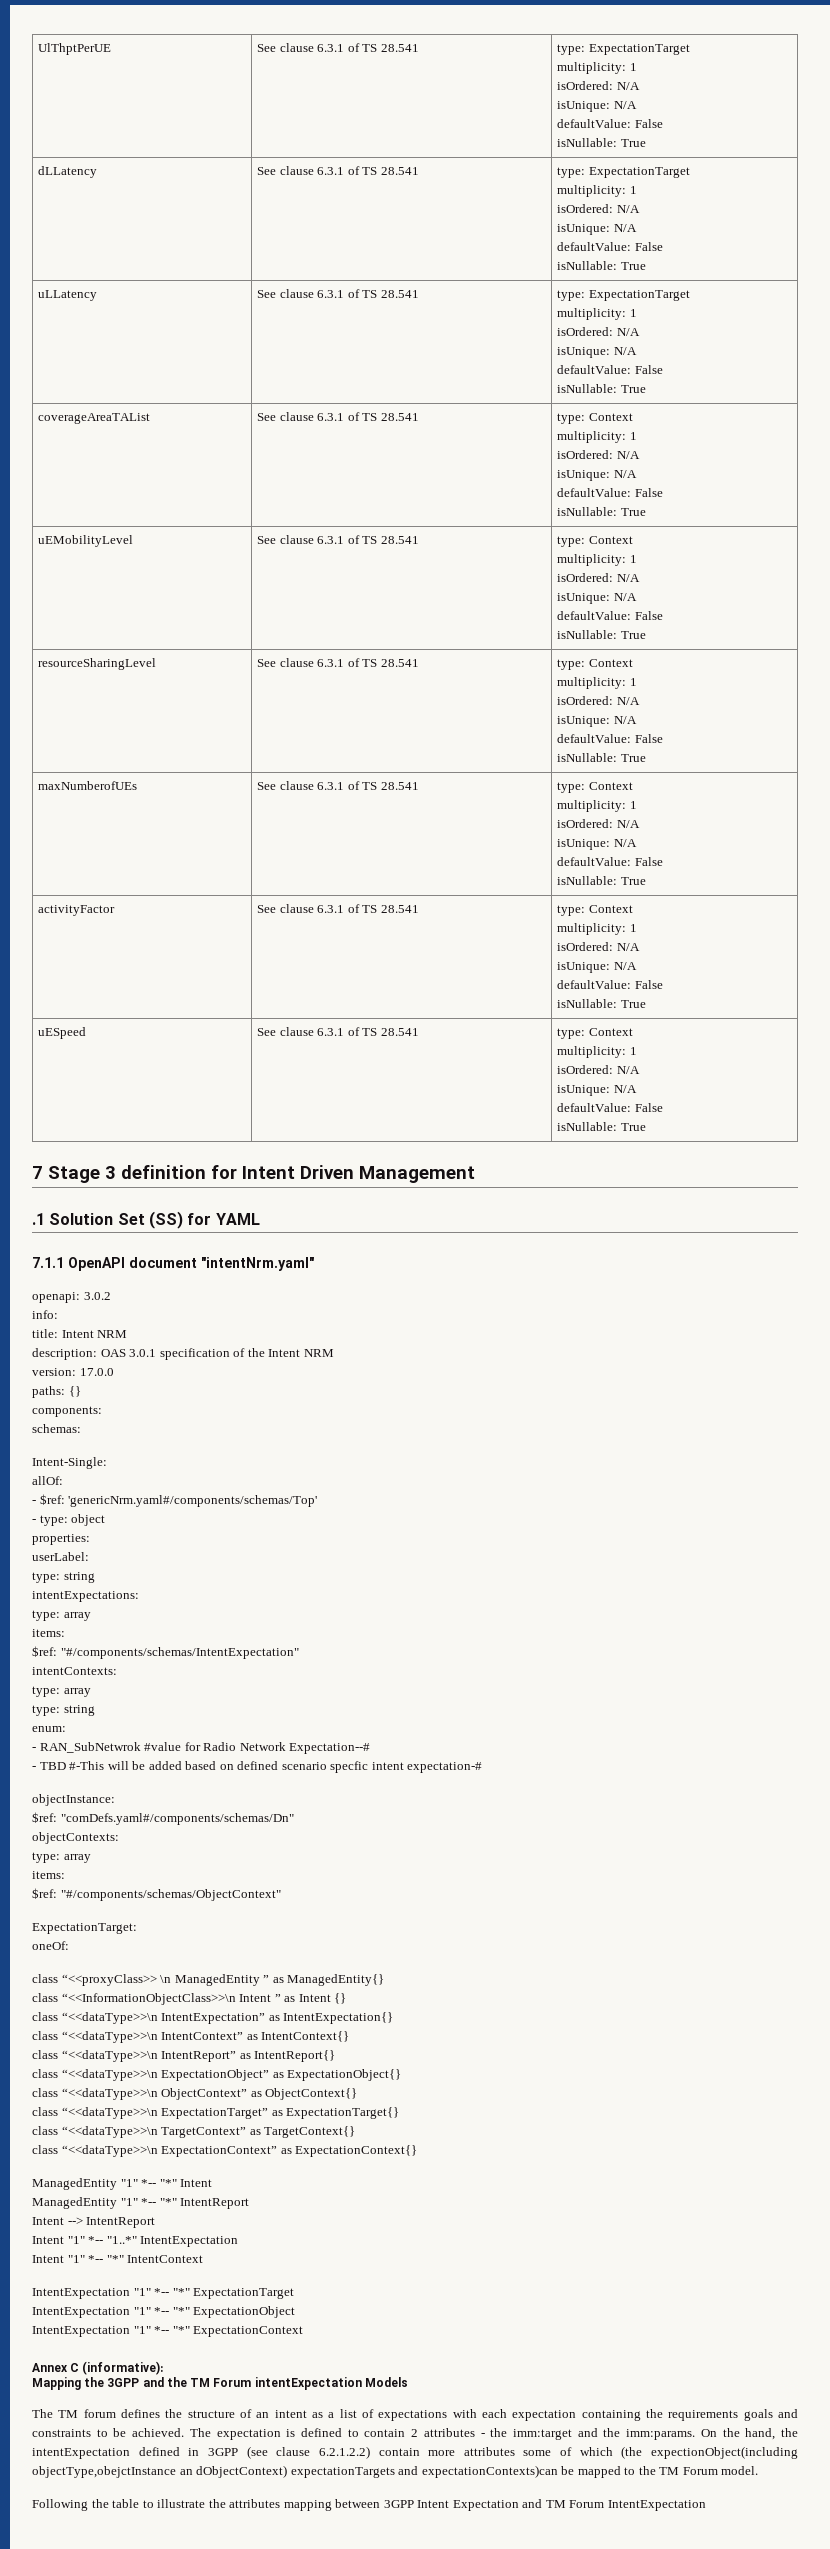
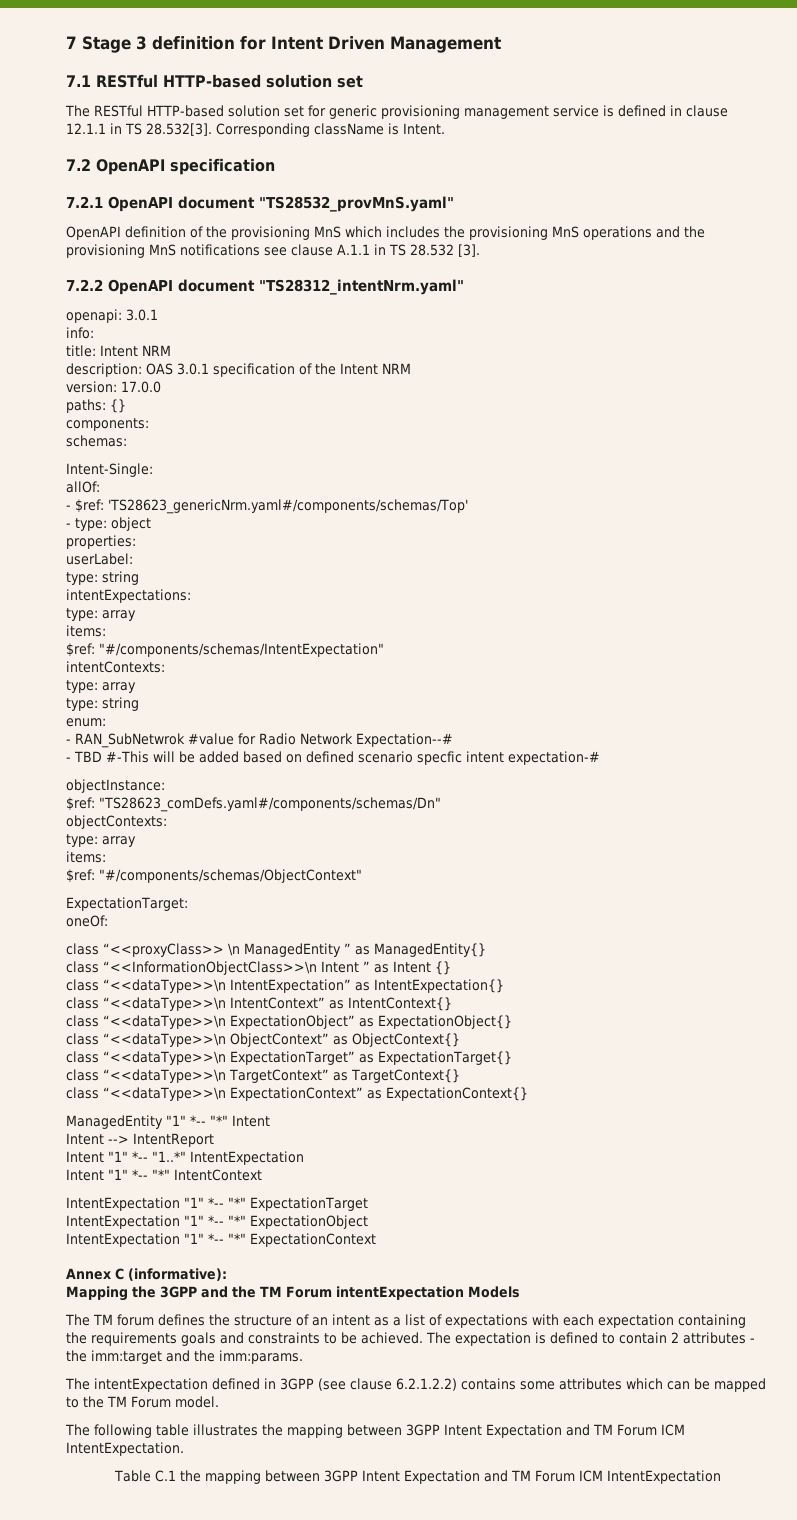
[38,43,112,55] [257,43,419,52] [557,44,690,55] [557,62,637,74] [557,81,640,90] [557,101,637,112] [557,119,663,128] [557,138,646,147] [38,166,98,178] [257,166,419,175] [557,167,690,178] [557,185,637,197] [557,204,640,213] [557,224,637,235] [557,242,663,251] [557,261,646,270] [38,290,98,301] [257,289,419,298] [557,290,690,301] [557,308,637,320] [557,327,640,336] [557,347,637,358] [557,365,663,374] [557,384,646,393] [38,413,151,424] [257,412,419,421] [557,413,633,424] [557,431,637,443] [557,450,640,459] [557,470,637,481] [557,488,663,497] [557,507,646,516] [38,535,134,547] [257,535,419,544] [557,536,633,547] [557,554,637,566] [557,573,640,582] [557,593,637,604] [557,611,663,620] [557,630,646,639] [38,658,157,670] [257,658,419,667] [557,659,633,670] [557,677,637,689] [557,696,640,705] [557,716,637,727] [557,734,663,743] [557,753,646,762] [38,781,138,790] [257,781,419,790] [557,782,633,793] [557,800,637,812] [557,819,640,828] [557,839,637,850] [557,857,663,866] [557,876,646,885] [38,905,116,916] [257,904,419,913] [557,905,633,916] [557,923,637,935] [557,942,640,951] [557,962,637,973] [557,980,663,989] [557,999,646,1008] [38,1027,87,1039] [257,1027,419,1036] [557,1028,633,1039] [557,1046,637,1058] [557,1065,640,1074] [557,1085,637,1096] [557,1103,663,1112] [557,1122,646,1131] UlThptPerUE | See clause 6.3.1 of TS 28.541 | type: ExpectationTarget // multiplicity: 1 // isOrdered: N/A // isUnique: N/A // defaultValue: False // isNullable: True // dLLatency | See clause 6.3.1 of TS 28.541 | type: ExpectationTarget // multiplicity: 1 // isOrdered: N/A // isUnique: N/A // defaultValue: False // isNullable: True // uLLatency | See clause 6.3.1 of TS 28.541 | type: ExpectationTarget // multiplicity: 1 // isOrdered: N/A // isUnique: N/A // defaultValue: False // isNullable: True // coverageAreaTAList | See clause 6.3.1 of TS 28.541 | type: Context // multiplicity: 1 // isOrdered: N/A // isUnique: N/A // defaultValue: False // isNullable: True // uEMobilityLevel | See clause 6.3.1 of TS 28.541 | type: Context // multiplicity: 1 // isOrdered: N/A // isUnique: N/A // defaultValue: False // isNullable: True // resourceSharingLevel | See clause 6.3.1 of TS 28.541 | type: Context // multiplicity: 1 // isOrdered: N/A // isUnique: N/A // defaultValue: False // isNullable: True // maxNumberofUEs | See clause 6.3.1 of TS 28.541 | type: Context // multiplicity: 1 // isOrdered: N/A // isUnique: N/A // defaultValue: False // isNullable: True // activityFactor | See clause 6.3.1 of TS 28.541 | type: Context // multiplicity: 1 // isOrdered: N/A // isUnique: N/A // defaultValue: False // isNullable: True // uESpeed | See clause 6.3.1 of TS 28.541 | type: Context // multiplicity: 1 // isOrdered: N/A // isUnique: N/A // defaultValue: False // isNullable: True // -> (66, 42) none
[32,1211,260,1229] [32,1257,314,1271] .1 Solution Set (SS) for YAML // 7.1.1 OpenAPI document "intentNrm.yaml" -> [66,74,363,88] [65,105,728,119] [66,123,445,137] [66,158,275,175] [66,196,454,212] [66,226,705,240] [66,244,480,258] [66,279,464,295] 7.1 RESTful HTTP-based solution set // The RESTful HTTP-based solution set for generic provisioning management service is defined in clause 12.1.1 in TS 28.532[3]. Corresponding className is Intent. // 7.2 OpenAPI specification // 7.2.1 OpenAPI document "TS28532_provMnS.yaml" // OpenAPI definition of the provisioning MnS which includes the provisioning MnS operations and the provisioning MnS notifications see clause A.1.1 in TS 28.532 [3]. // 7.2.2 OpenAPI document "TS28312_intentNrm.yaml"
[83,1292,111,1300] 3.0.2 -> [126,309,158,321] 3.0.1
[68,1495,318,1507] 'genericNrm.yaml#/components/schemas/Top' -> [108,499,468,514] 'TS28623_genericNrm.yaml#/components/schemas/Top'
[60,1813,294,1825] "comDefs.yaml#/components/schemas/Dn" -> [99,797,441,812] "TS28623_comDefs.yaml#/components/schemas/Dn"
[32,2050,336,2062] // class “<<dataType>>\n IntentReport” as IntentReport{} -> (452, 1004) none
[32,2197,250,2209] // ManagedEntity "1" *-- "*" IntentReport -> (270, 1121) none
[700,2428,798,2440] On the hand, the -> [65,1378,90,1390] // The
[378,2446,798,2459] [32,2465,558,2478] contain more attributes some of which (the expectionObject(including objectType,obejctInstance an dObjectContext) expectationTargets and expectationContexts)can -> [461,1378,690,1390] contains some attributes which can
[32,2499,605,2511] Following the table to illustrate the attributes mapping between 3GPP Intent Expectation and TM Forum -> [65,1424,685,1438] [66,1442,184,1456] [114,1470,603,1484] The following table illustrates the mapping between 3GPP Intent Expectation and TM Forum ICM IntentExpectation. // Table C.1 the mapping between 3GPP Intent Expectation and TM Forum ICM

